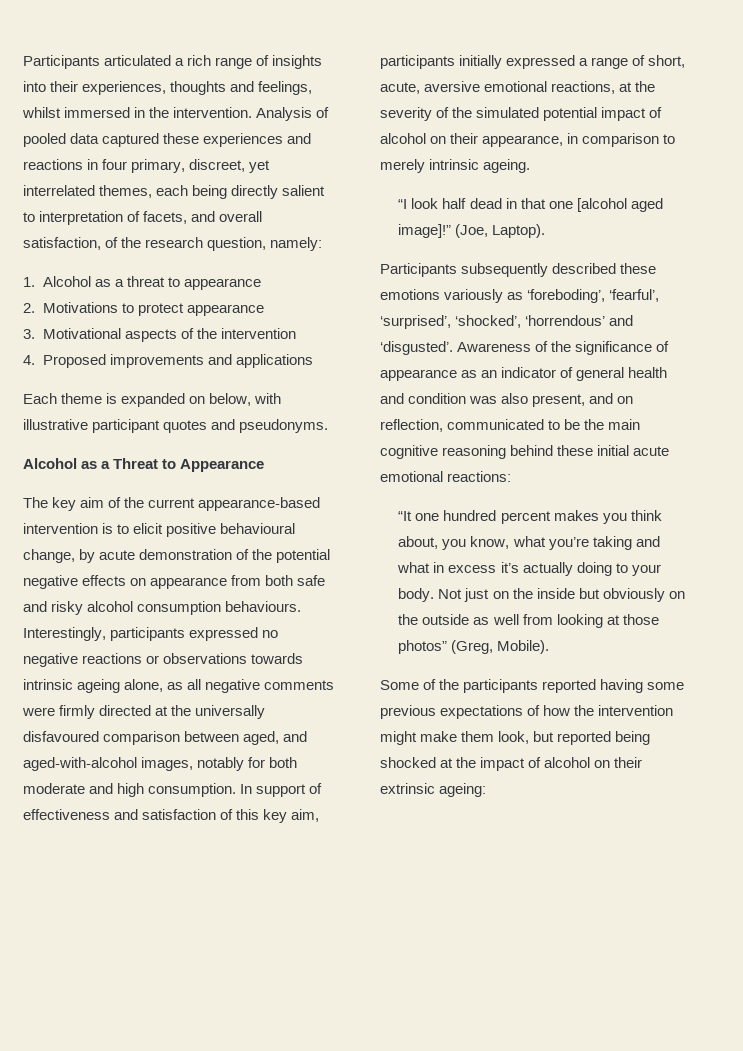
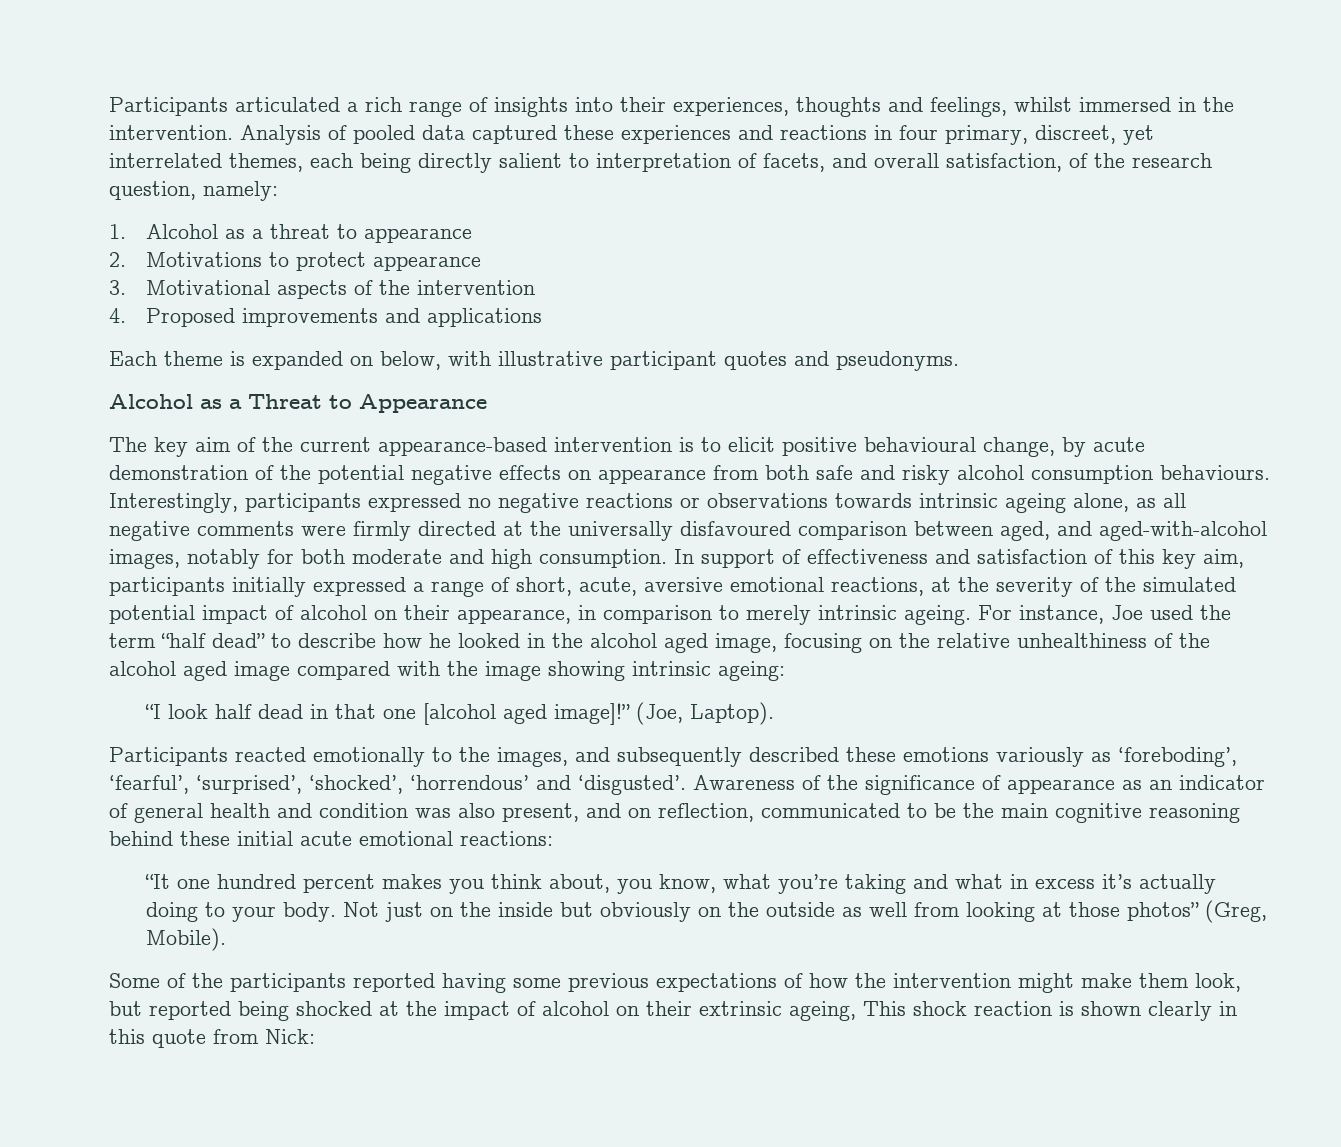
(531, 166) none -> [978,605,1231,624] [109,633,1210,653] [109,661,785,681] For instance, Joe used the term “half dead” to describe how he looked in the alcohol aged image, focusing on the relative unhealthiness of the alcohol aged image compared with the image showing intrinsic ageing:
(457, 270) none -> [235,747,610,767] reacted emotionally to the images, and
[439,783,487,797] ageing: -> [789,1001,1237,1021] [109,1029,315,1048] ageing, This shock reaction is shown clearly in this quote from Nick:

